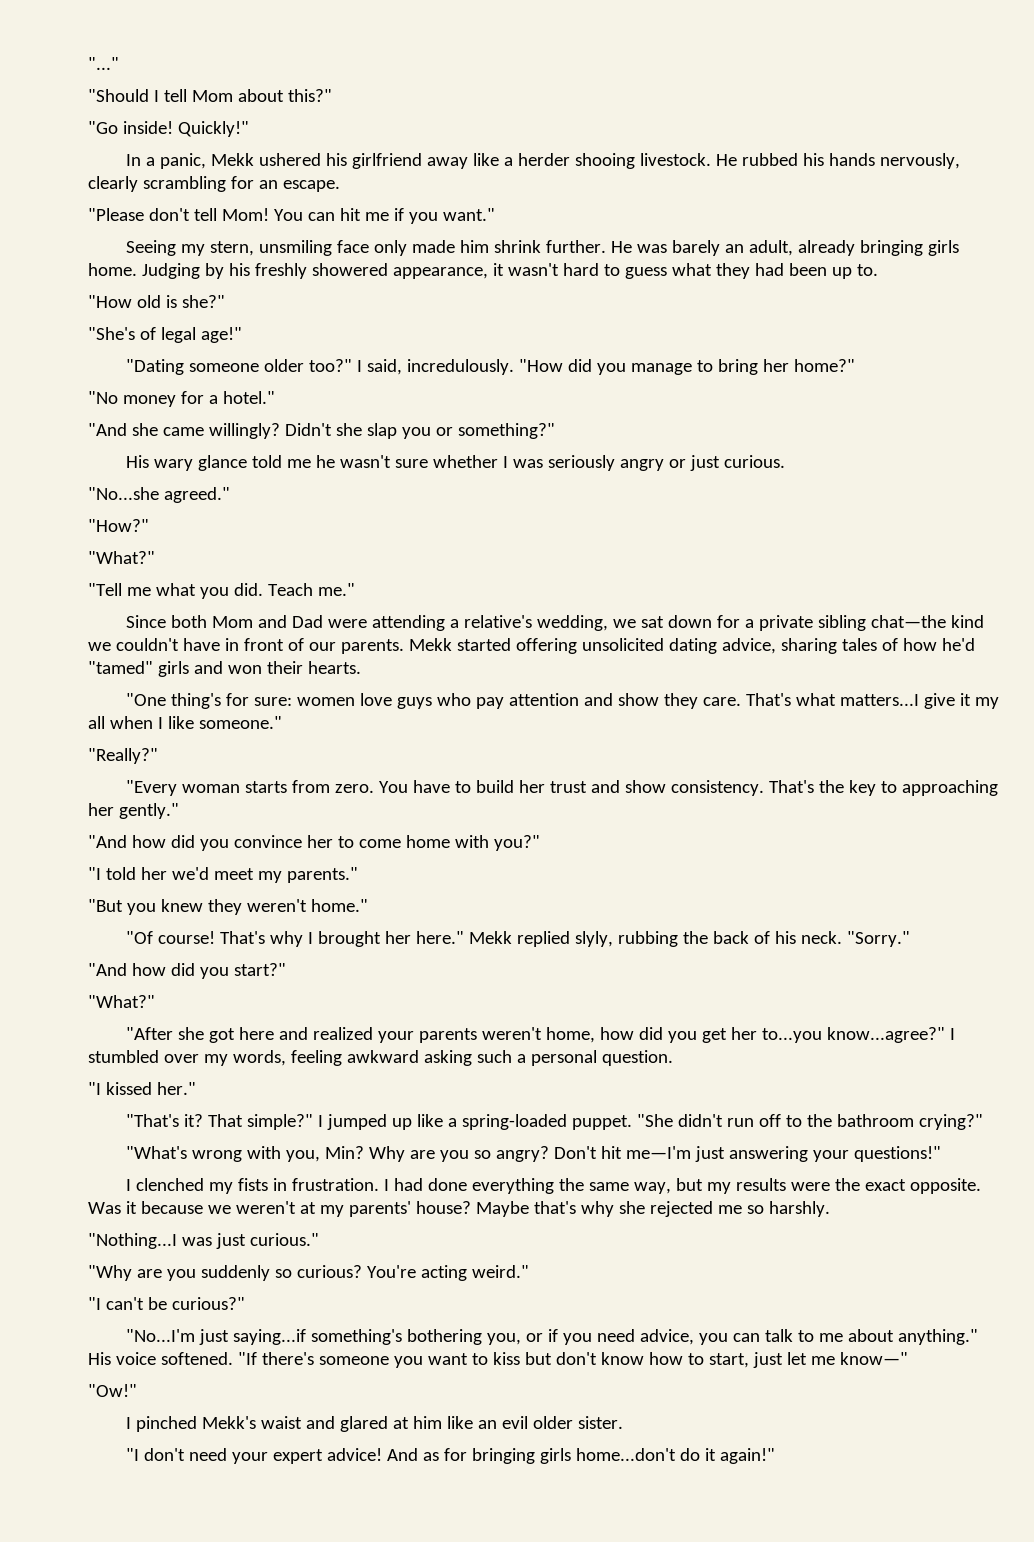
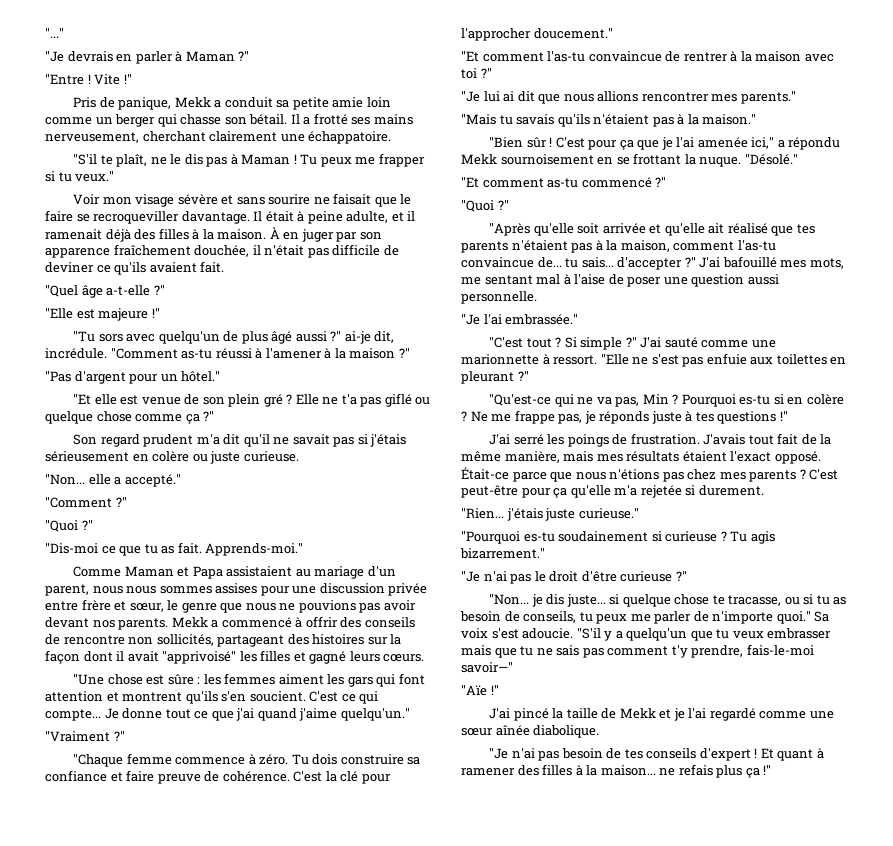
[88,89,332,102] [88,121,249,137] [125,153,960,169] [88,176,340,192] [88,208,495,224] [125,240,959,256] [88,263,878,279] [88,295,225,308] [88,327,242,343] [125,359,855,375] [88,391,275,407] [88,423,555,439] [125,455,785,471] [88,487,230,503] [88,519,149,532] [88,551,155,564] [88,583,355,599] [125,615,984,631] [88,638,975,654] [88,661,361,677] [125,693,999,709] [88,716,282,729] [88,748,158,764] [125,780,998,796] [88,803,179,819] [88,835,540,851] [88,867,358,883] [88,899,368,915] [125,931,910,947] [88,963,286,979] [88,995,155,1008] [125,1027,955,1043] [88,1050,673,1066] [88,1082,196,1095] [125,1114,983,1130] [125,1146,941,1162] [125,1178,981,1194] [88,1201,830,1217] [88,1233,319,1249] [88,1265,529,1281] [88,1297,245,1310] [125,1329,978,1345] [88,1352,908,1368] [88,1384,137,1397] [125,1416,623,1432] [125,1448,775,1464] "Should I tell Mom about this?" // "Go inside! Quickly!" // In a panic, Mekk ushered his girlfriend away like a herder shooing livestock. He rubbed his hands nervously, clearly scrambling for an escape. // "Please don't tell Mom! You can hit me if you want." // Seeing my stern, unsmiling face only made him shrink further. He was barely an adult, already bringing girls home. Judging by his freshly showered appearance, it wasn't hard to guess what they had been up to. // "How old is she?" // "She's of legal age!" // "Dating someone older too?" I said, incredulously. "How did you manage to bring her home?" // "No money for a hotel." // "And she came willingly? Didn't she slap you or something?" // His wary glance told me he wasn't sure whether I was seriously angry or just curious. // "No...she agreed." // "How?" // "What?" // "Tell me what you did. Teach me." // Since both Mom and Dad were attending a relative's wedding, we sat down for a private sibling chat—the kind we couldn't have in front of our parents. Mekk started offering unsolicited dating advice, sharing tales of how he'd "tamed" girls and won their hearts. // "One thing's for sure: women love guys who pay attention and show they care. That's what matters...I give it my all when I like someone." // "Really?" // "Every woman starts from zero. You have to build her trust and show consistency. That's the key to approaching her gently." // "And how did you convince her to come home with you?" // "I told her we'd meet my parents." // "But you knew they weren't home." // "Of course! That's why I brought her here." Mekk replied slyly, rubbing the back of his neck. "Sorry." // "And how did you start?" // "What?" // "After she got here and realized your parents weren't home, how did you get her to...you know...agree?" I stumbled over my words, feeling awkward asking such a personal question. // "I kissed her." // "That's it? That simple?" I jumped up like a spring-loaded puppet. "She didn't run off to the bathroom crying?" // "What's wrong with you, Min? Why are you so angry? Don't hit me—I'm just answering your questions!" // I clenched my fists in frustration. I had done everything the same way, but my results were the exact opposite. Was it because we weren't at my parents' house? Maybe that's why she rejected me so harshly. // "Nothing...I was just curious." // "Why are you suddenly so curious? You're acting weird." // "I can't be curious?" // "No...I'm just saying...if something's bothering you, or if you need advice, you can talk to me about anything." His voice softened. "If there's someone you want to kiss but don't know how to start, just let me know—" // "Ow!" // I pinched Mekk's waist and glared at him like an evil older sister. // "I don't need your expert advice! And as for bringing girls home...don't do it again!" -> [45,51,250,64] [45,74,132,85] [73,97,391,110] [45,113,413,127] [45,131,392,144] [73,153,425,167] [45,171,115,182] [73,193,412,207] [45,210,416,224] [45,227,382,242] [45,244,399,258] [45,261,225,275] [45,285,165,298] [45,308,160,321] [73,331,395,344] [45,348,410,359] [45,371,221,384] [73,393,431,407] [45,411,215,424] [73,434,407,447] [45,451,299,464] [45,474,181,487] [45,497,127,508] [45,520,93,532] [45,542,304,556] [73,566,396,579] [45,583,428,596] [45,599,416,613] [45,616,415,630] [45,634,402,647] [45,650,425,664] [73,673,425,687] [45,691,379,704] [45,708,410,721] [45,731,125,742] [73,753,421,767] [45,770,391,784] [461,28,613,41] [461,51,834,62] [461,68,492,79] [461,91,796,104] [461,114,757,127] [489,137,841,150] [461,153,798,167] [461,177,667,188] [461,200,509,212] [489,223,815,236] [461,240,776,253] [461,256,844,270] [461,274,779,287] [461,291,537,304] [461,314,579,325] [489,337,776,350] [461,353,847,367] [461,371,529,384] [489,394,844,407] [461,410,788,424] [489,433,832,447] [461,451,821,464] [461,467,839,482] [461,485,764,498] [461,508,639,521] [461,531,775,544] [460,548,545,559] [461,571,687,584] [489,594,847,607] [460,611,830,624] [461,628,832,641] [461,644,814,658] [461,662,513,673] [461,685,499,696] [489,708,834,721] [461,725,600,738] [489,748,824,761] [461,764,772,778] "Je devrais en parler à Maman ?" // "Entre ! Vite !" // Pris de panique, Mekk a conduit sa petite amie loin comme un berger qui chasse son bétail. Il a frotté ses mains nerveusement, cherchant clairement une échappatoire. // "S'il te plaît, ne le dis pas à Maman ! Tu peux me frapper si tu veux." // Voir mon visage sévère et sans sourire ne faisait que le faire se recroqueviller davantage. Il était à peine adulte, et il ramenait déjà des filles à la maison. À en juger par son apparence fraîchement douchée, il n'était pas difficile de deviner ce qu'ils avaient fait. // "Quel âge a-t-elle ?" // "Elle est majeure !" // "Tu sors avec quelqu'un de plus âgé aussi ?" ai-je dit, incrédule. "Comment as-tu réussi à l'amener à la maison ?" // "Pas d'argent pour un hôtel." // "Et elle est venue de son plein gré ? Elle ne t'a pas giflé ou quelque chose comme ça ?" // Son regard prudent m'a dit qu'il ne savait pas si j'étais sérieusement en colère ou juste curieuse. // "Non... elle a accepté." // "Comment ?" // "Quoi ?" // "Dis-moi ce que tu as fait. Apprends-moi." // Comme Maman et Papa assistaient au mariage d'un parent, nous nous sommes assises pour une discussion privée entre frère et sœur, le genre que nous ne pouvions pas avoir devant nos parents. Mekk a commencé à offrir des conseils de rencontre non sollicités, partageant des histoires sur la façon dont il avait "apprivoisé" les filles et gagné leurs cœurs. // "Une chose est sûre : les femmes aiment les gars qui font attention et montrent qu'ils s'en soucient. C'est ce qui compte... Je donne tout ce que j'ai quand j'aime quelqu'un." // "Vraiment ?" // "Chaque femme commence à zéro. Tu dois construire sa confiance et faire preuve de cohérence. C'est la clé pour l'approcher doucement." // "Et comment l'as-tu convaincue de rentrer à la maison avec toi ?" // "Je lui ai dit que nous allions rencontrer mes parents." // "Mais tu savais qu'ils n'étaient pas à la maison." // "Bien sûr ! C'est pour ça que je l'ai amenée ici," a répondu Mekk sournoisement en se frottant la nuque. "Désolé." // "Et comment as-tu commencé ?" // "Quoi ?" // "Après qu'elle soit arrivée et qu'elle ait réalisé que tes parents n'étaient pas à la maison, comment l'as-tu convaincue de... tu sais... d'accepter ?" J'ai bafouillé mes mots, me sentant mal à l'aise de poser une question aussi personnelle. // "Je l'ai embrassée." // "C'est tout ? Si simple ?" J'ai sauté comme une marionnette à ressort. "Elle ne s'est pas enfuie aux toilettes en pleurant ?" // "Qu'est-ce qui ne va pas, Min ? Pourquoi es-tu si en colère ? Ne me frappe pas, je réponds juste à tes questions !" // J'ai serré les poings de frustration. J'avais tout fait de la même manière, mais mes résultats étaient l'exact opposé. Était-ce parce que nous n'étions pas chez mes parents ? C'est peut-être pour ça qu'elle m'a rejetée si durement. // "Rien... j'étais juste curieuse." // "Pourquoi es-tu soudainement si curieuse ? Tu agis bizarrement." // "Je n'ai pas le droit d'être curieuse ?" // "Non... je dis juste... si quelque chose te tracasse, ou si tu as besoin de conseils, tu peux me parler de n'importe quoi." Sa voix s'est adoucie. "S'il y a quelqu'un que tu veux embrasser mais que tu ne sais pas comment t'y prendre, fais-le-moi savoir—" // "Aïe !" // J'ai pincé la taille de Mekk et je l'ai regardé comme une sœur aînée diabolique. // "Je n'ai pas besoin de tes conseils d'expert ! Et quant à ramener des filles à la maison... ne refais plus ça !"

